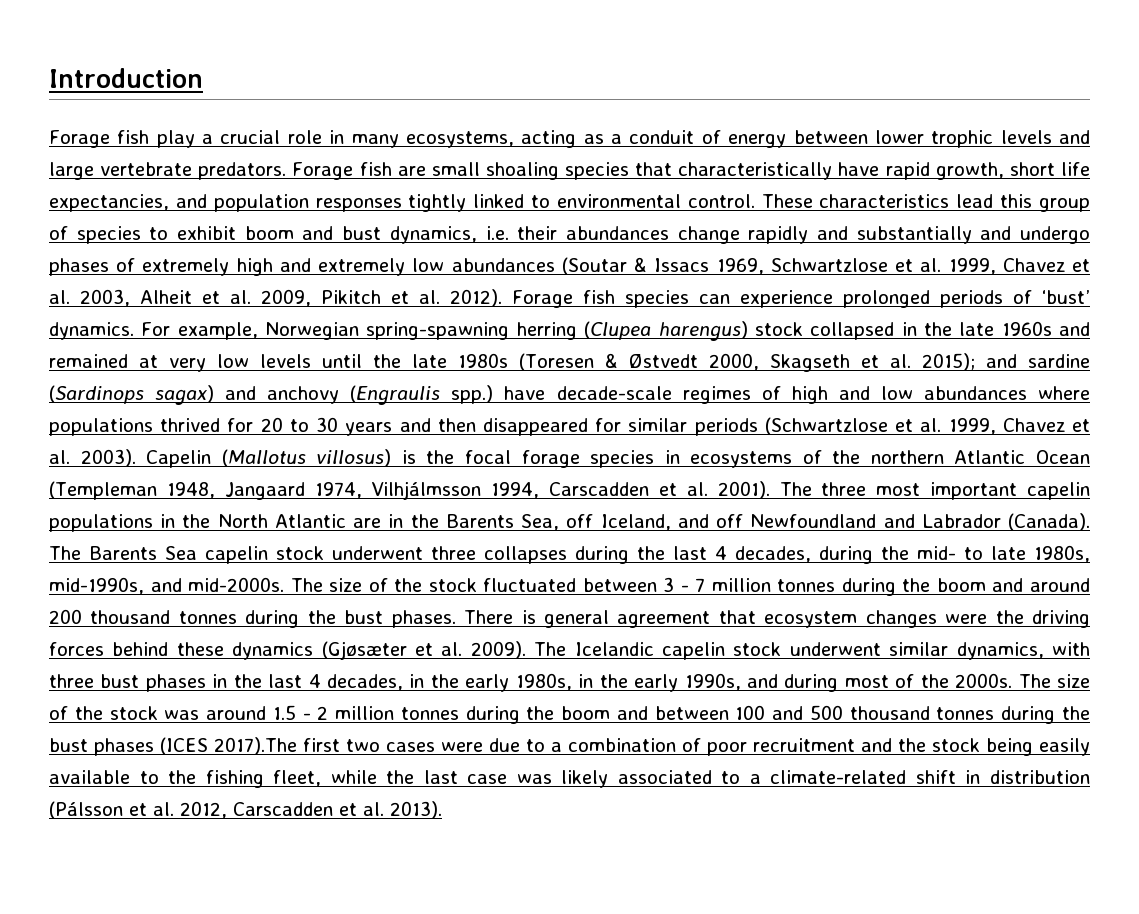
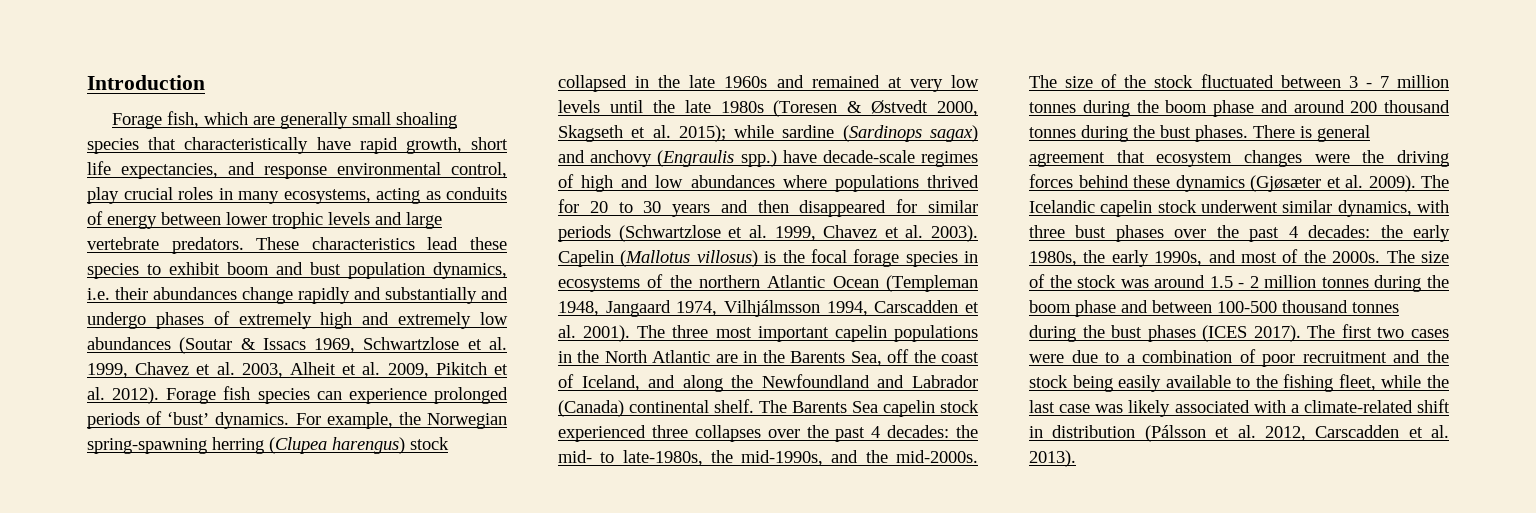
[117,130,1090,148] [49,162,426,180] fish play a crucial role in many ecosystems, acting as a conduit of energy between lower trophic levels and large vertebrate predators. Forage fish are -> [166,111,348,129] fish, which are generally
[213,194,1090,212] [49,226,68,240] population responses tightly linked to environmental control. These characteristics lead this group of -> [264,162,507,179] [87,187,507,204] [87,211,442,229] [87,237,507,254] response environmental control, play crucial roles in many ecosystems, acting as conduits of energy between lower trophic levels and large vertebrate predators. These characteristics lead these
(382, 233) none -> [348,262,425,279] population
(258, 331) none -> [398,412,421,425] the
[985,354,1017,368] and -> [734,125,775,138] while
[600,513,1091,531] Iceland, and off Newfoundland and Labrador (Canada). -> [913,350,979,363] [558,374,978,392] [558,399,754,417] the coast of Iceland, and along the Newfoundland and Labrador (Canada) continental shelf.
[332,546,423,560] underwent -> [558,425,646,442] experienced
[575,546,873,564] during the last 4 decades, during -> [767,425,950,442] over the past 4 decades:
[991,545,1090,563] late 1980s, -> [622,450,733,466] late-1980s, the
(182, 585) none -> [865,450,888,463] the
(986, 585) none -> [1213,100,1254,117] phase
[212,674,425,691] in the last 4 decades, in -> [1174,225,1371,242] over the past 4 decades:
[578,674,594,688] in -> (1077, 258) none
[784,674,839,692] during -> (1236, 256) none
(611, 713) none -> [1075,300,1116,317] phase
[735,705,843,720] 100 and 500 -> [1217,301,1277,313] 100-500
[214,737,298,755] 2017).The -> [1253,325,1336,342] 2017). The
[721,771,741,784] to -> [1253,400,1286,413] with

